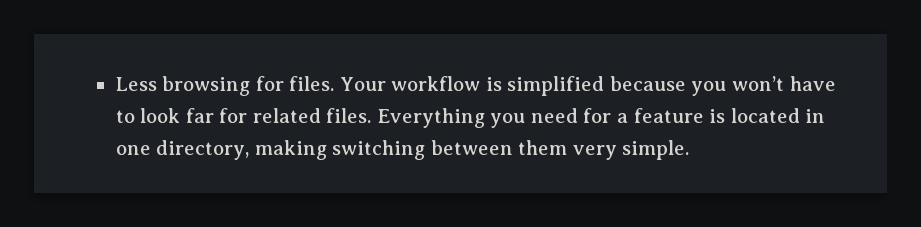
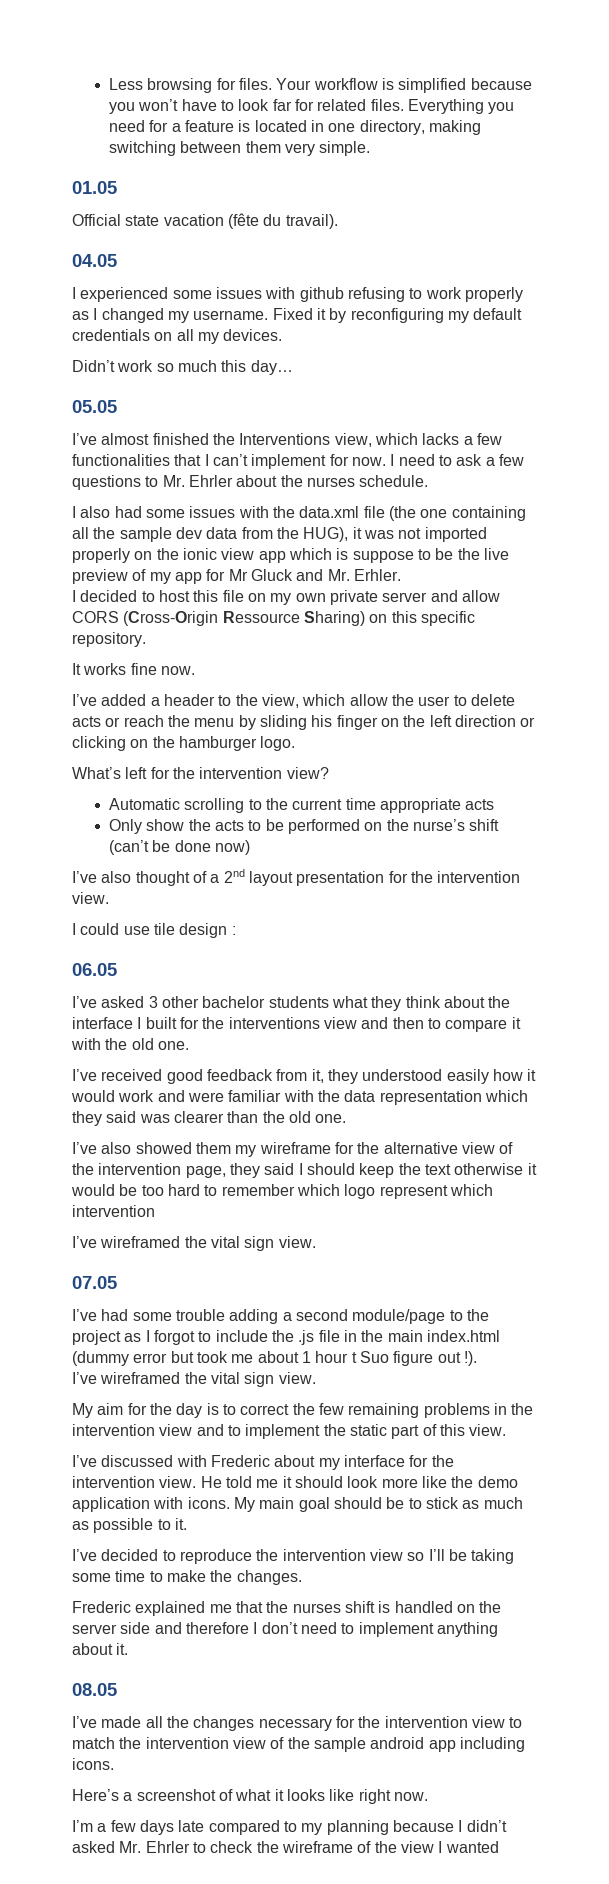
(690, 150) none -> [72,181,117,194] [72,213,338,229] [72,254,117,267] [72,287,523,302] [72,308,523,323] [72,329,283,344] [72,360,293,375] [72,400,117,413] [72,433,502,447] [72,454,524,469] [72,475,429,490] [72,506,526,521] [72,527,487,542] [72,548,509,563] [72,569,401,584] [72,590,500,605] [72,611,475,626] [72,632,146,647] [72,663,195,675] [72,694,515,708] [72,715,536,730] [72,736,296,751] [72,767,329,779] [109,798,495,813] [109,819,500,834] [109,840,251,855] [72,869,521,886] [72,892,109,904] [72,923,236,938] [72,963,117,976] [72,996,511,1011] [72,1017,521,1032] [71,1038,189,1050] [72,1069,537,1084] [71,1090,528,1105] [72,1111,347,1126] [72,1142,514,1157] [72,1163,537,1178] [71,1184,493,1199] [72,1205,155,1217] [72,1236,316,1251] [72,1276,117,1289] [72,1309,489,1324] [72,1330,500,1345] [72,1351,477,1366] [72,1372,316,1387] [72,1403,534,1418] [72,1424,507,1439] [72,1455,454,1470] [72,1476,518,1488] [72,1497,523,1512] [72,1518,187,1533] [72,1549,515,1564] [72,1570,302,1585] [72,1601,502,1616] [72,1622,498,1637] [72,1643,129,1655] [72,1683,117,1696] [72,1716,523,1731] [72,1737,525,1752] [72,1758,114,1770] [72,1789,428,1804] [72,1820,507,1835] [72,1841,499,1853] // 01.05 // Official state vacation (fête du travail). // 04.05 // I experienced some issues with github refusing to work properly as I changed my username. Fixed it by reconfiguring my default credentials on all my devices. // Didn’t work so much this day… // 05.05 // I’ve almost finished the Interventions view, which lacks a few functionalities that I can’t implement for now. I need to ask a few questions to Mr. Ehrler about the nurses schedule. // I also had some issues with the data.xml file (the one containing all the sample dev data from the HUG), it was not imported properly on the ionic view app which is suppose to be the live preview of my app for Mr Gluck and Mr. Erhler. // I decided to host this file on my own private server and allow CORS (Cross-Origin Ressource Sharing) on this specific repository. // It works fine now. // I’ve added a header to the view, which allow the user to delete acts or reach the menu by sliding his finger on the left direction or clicking on the hamburger logo. // What’s left for the intervention view? // Automatic scrolling to the current time appropriate acts // Only show the acts to be performed on the nurse’s shift (can’t be done now) // I’ve also thought of a 2nd layout presentation for the intervention view. // I could use tile design : // 06.05 // I’ve asked 3 other bachelor students what they think about the interface I built for the interventions view and then to compare it with the old one. // I’ve received good feedback from it, they understood easily how it would work and were familiar with the data representation which they said was clearer than the old one. // I’ve also showed them my wireframe for the alternative view of the intervention page, they said I should keep the text otherwise it would be too hard to remember which logo represent which intervention // I’ve wireframed the vital sign view. // 07.05 // I’ve had some trouble adding a second module/page to the project as I forgot to include the .js file in the main index.html (dummy error but took me about 1 hour t Suo figure out !). // I’ve wireframed the vital sign view. // My aim for the day is to correct the few remaining problems in the intervention view and to implement the static part of this view. // I’ve discussed with Frederic about my interface for the intervention view. He told me it should look more like the demo application with icons. My main goal should be to stick as much as possible to it. // I’ve decided to reproduce the intervention view so I’ll be taking some time to make the changes. // Frederic explained me that the nurses shift is handled on the server side and therefore I don’t need to implement anything about it. // 08.05 // I’ve made all the changes necessary for the intervention view to match the intervention view of the sample android app including icons. // Here’s a screenshot of what it looks like right now. // I’m a few days late compared to my planning because I didn’t asked Mr. Ehrler to check the wireframe of the view I wanted

